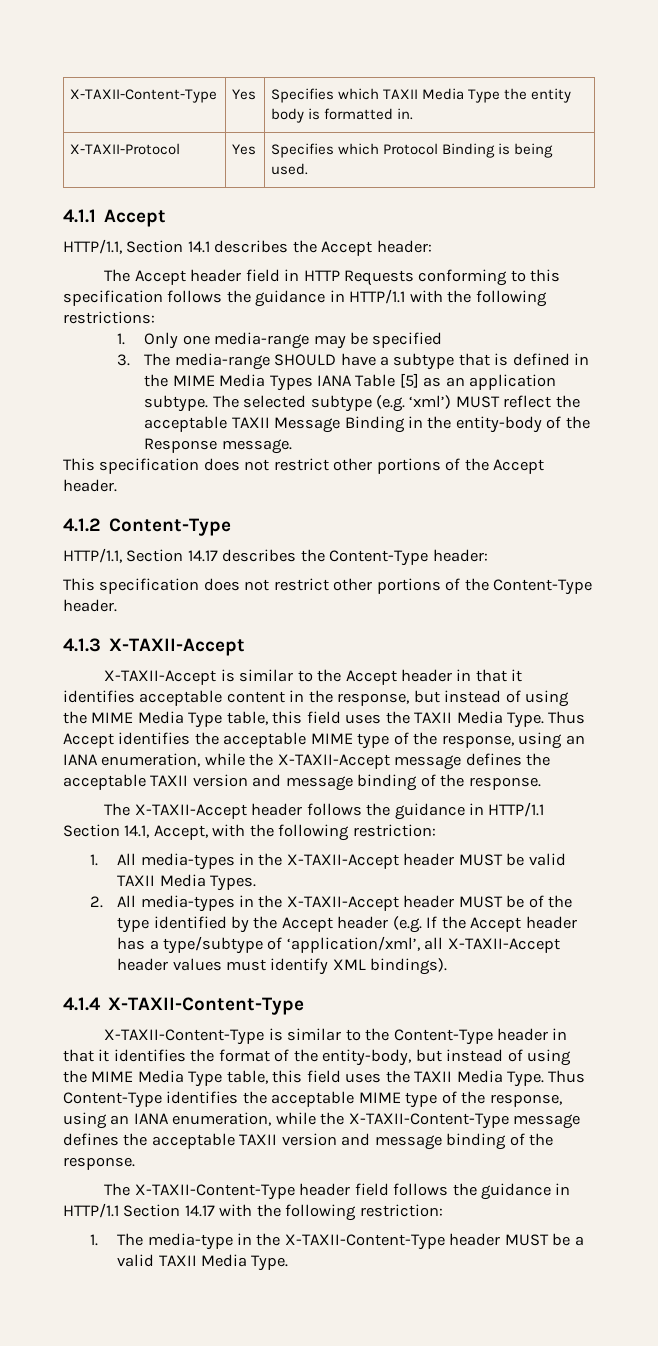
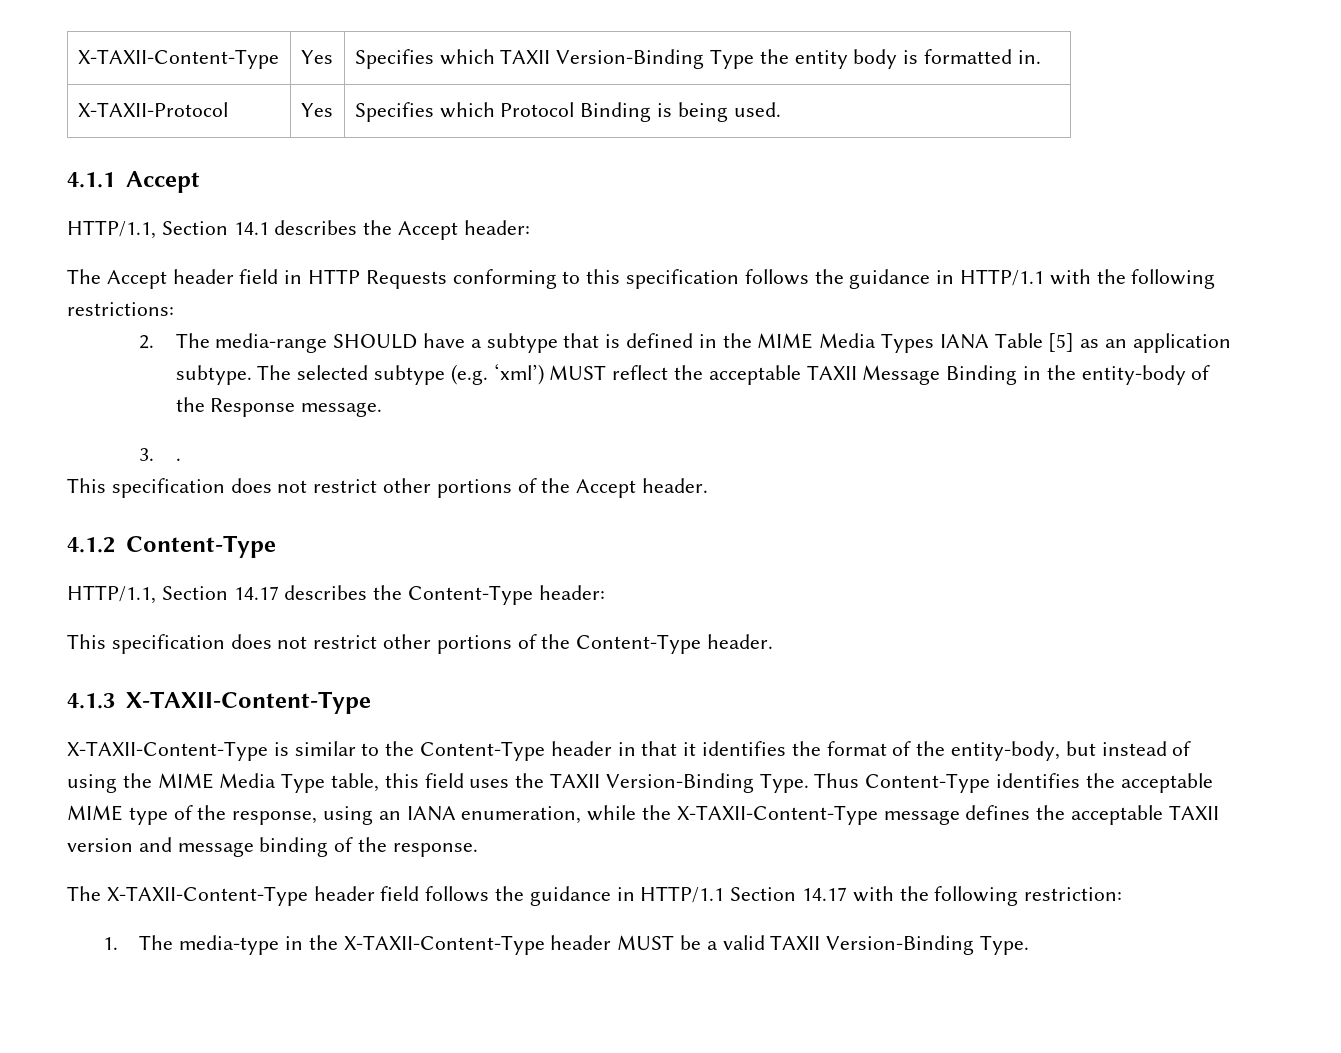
[422,88,465,100] Media -> [556,49,705,69] Version-Binding
[117,332,443,349] [117,354,131,366] 1. Only one media-range may be specified // 3. -> [139,335,155,349] 2.
(292, 446) none -> [139,448,181,461] // 3. .
[109,638,246,656] [104,669,523,685] [63,690,570,707] [63,711,586,728] [63,732,585,749] [63,753,551,770] [63,774,541,791] [104,802,545,820] [63,824,436,841] [90,853,566,870] [117,874,256,891] [90,895,573,912] [117,916,577,933] [117,936,560,954] [117,958,448,975] [63,997,101,1011] X-TAXII-Accept // X-TAXII-Accept is similar to the Accept header in that it identifies acceptable content in the response, but instead of using the MIME Media Type table, this field uses the TAXII Media Type. Thus Accept identifies the acceptable MIME type of the response, using an IANA enumeration, while the X-TAXII-Accept message defines the acceptable TAXII version and message binding of the response. // The X-TAXII-Accept header follows the guidance in HTTP/1.1 Section 14.1, Accept, with the following restriction: // 1. All media-types in the X-TAXII-Accept header MUST be valid TAXII Media Types. // 2. All media-types in the X-TAXII-Accept header MUST be of the type identified by the Accept header (e.g. If the Accept header has a type/subtype of ‘application/xml’, all X-TAXII-Accept header values must identify XML bindings). // 4.1.4 -> (115, 701) none
[456,1070,503,1083] Media -> [605,773,754,793] Version-Binding
[200,1254,247,1267] Media -> [826,935,975,955] Version-Binding

